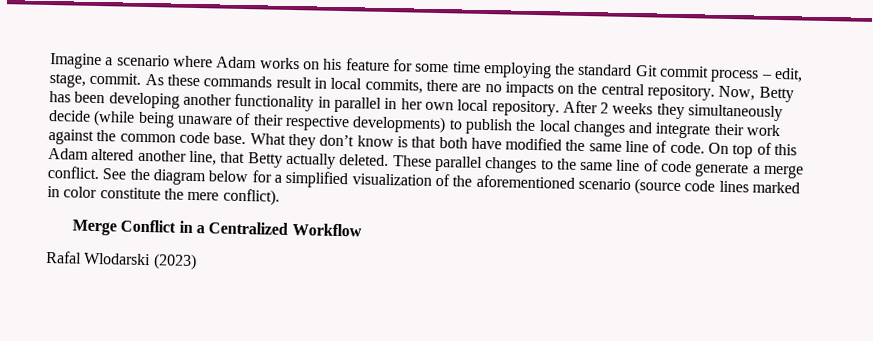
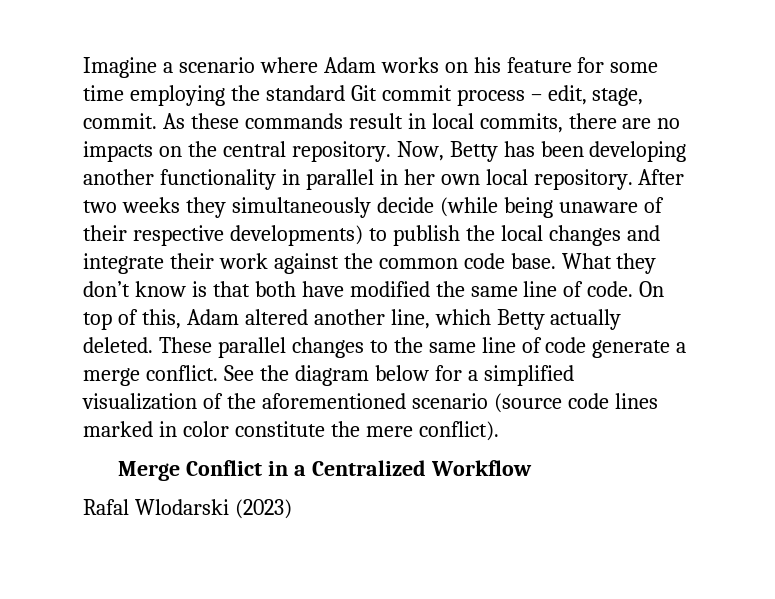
[600,102,610,114] 2 -> [83,200,117,213] two
[774,143,798,156] this -> [141,309,181,329] this,
[220,151,246,164] that -> [434,309,491,325] which

